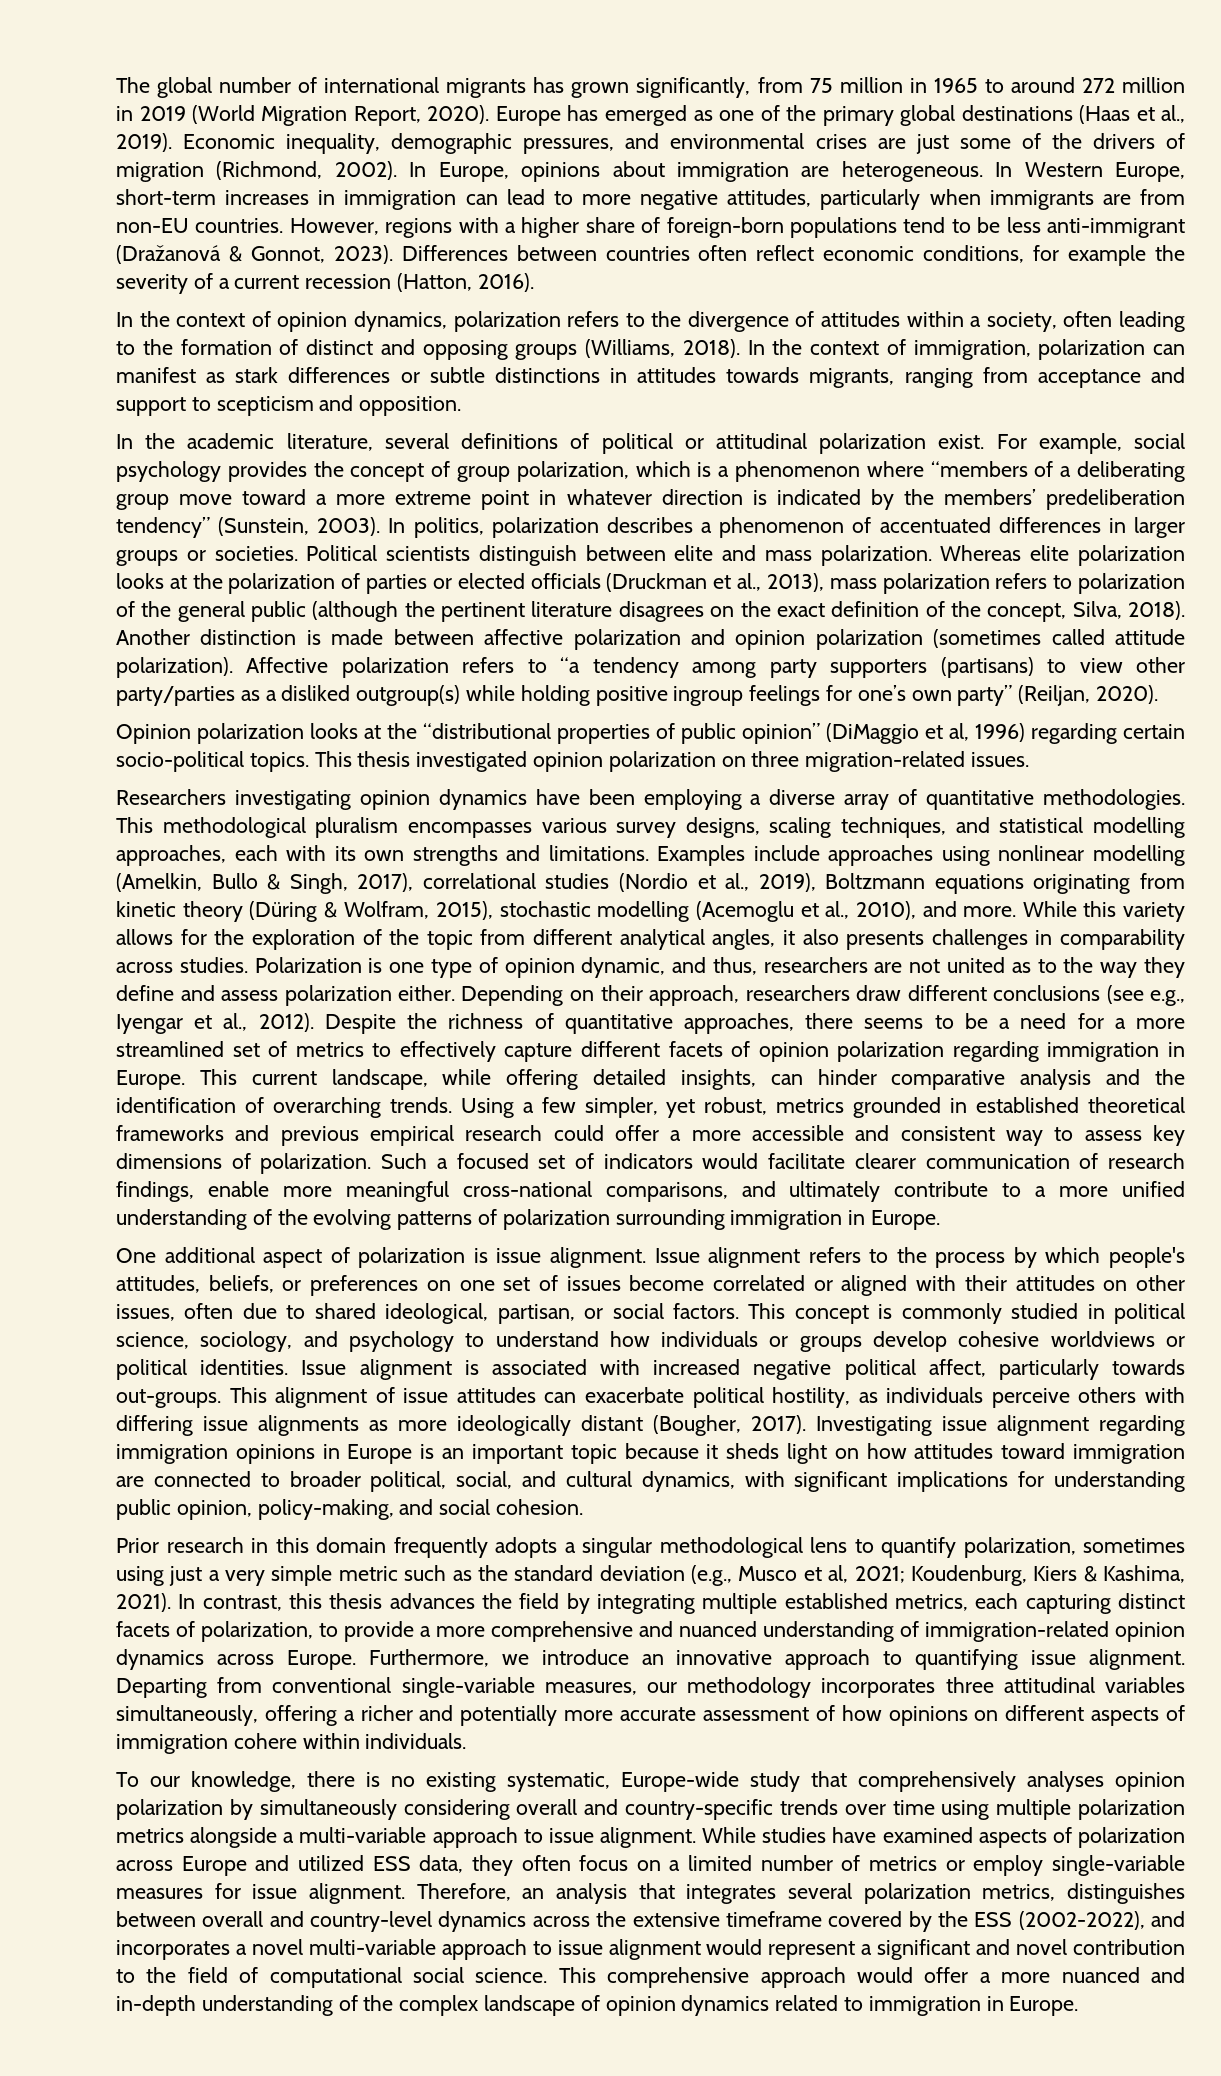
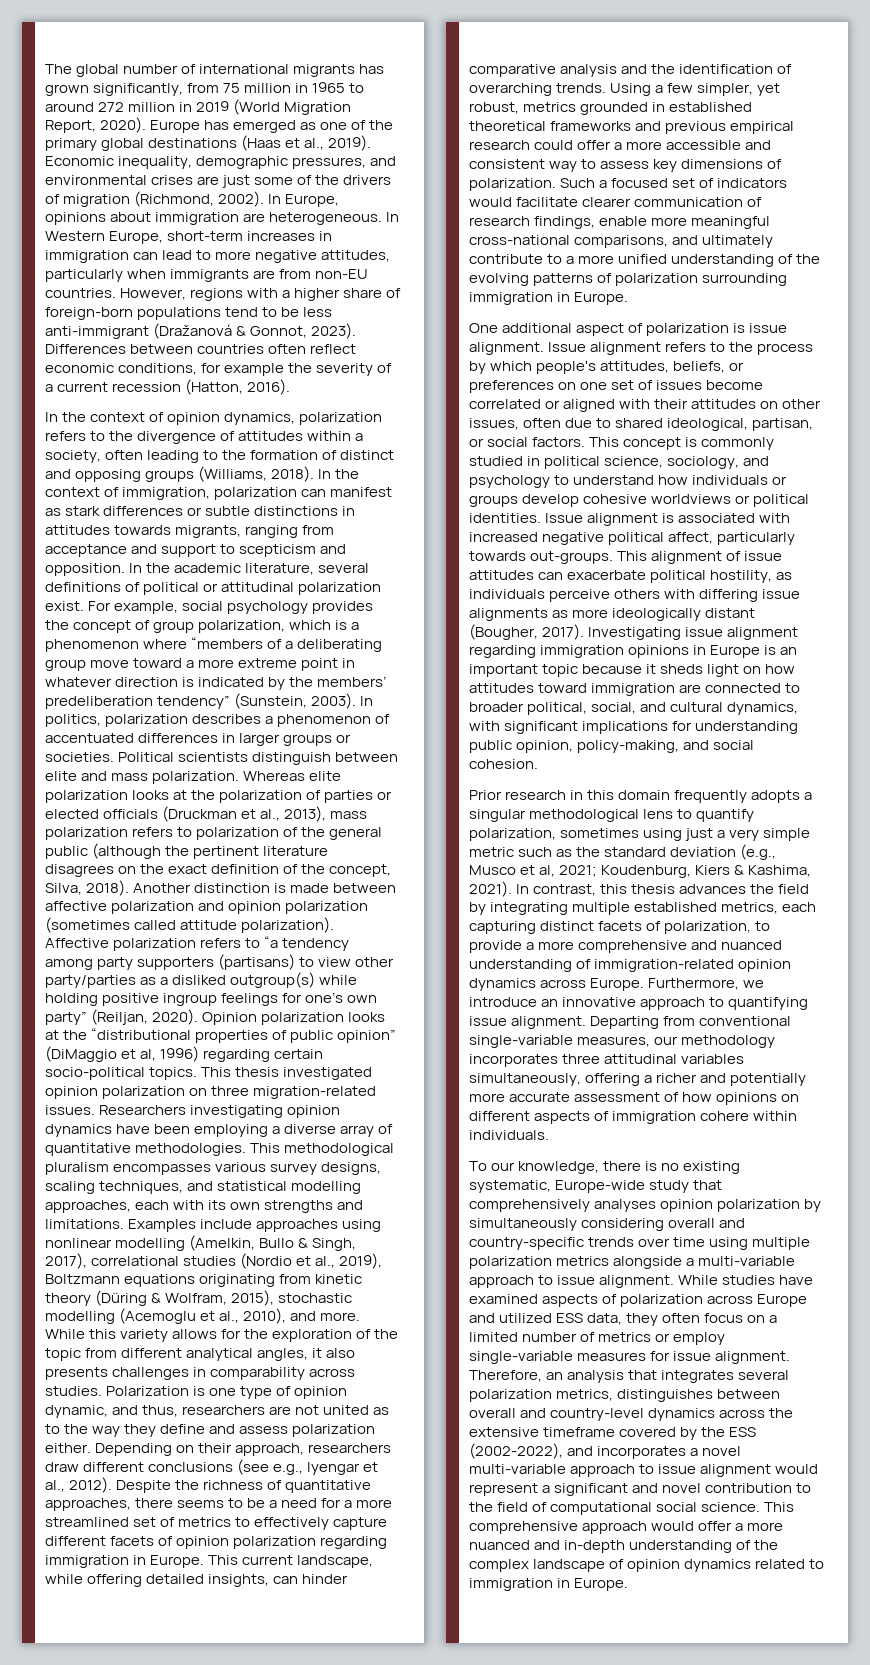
(462, 406) // -> (125, 569) none
(1159, 694) // -> (199, 1017) none
(1030, 759) // -> (95, 1110) none

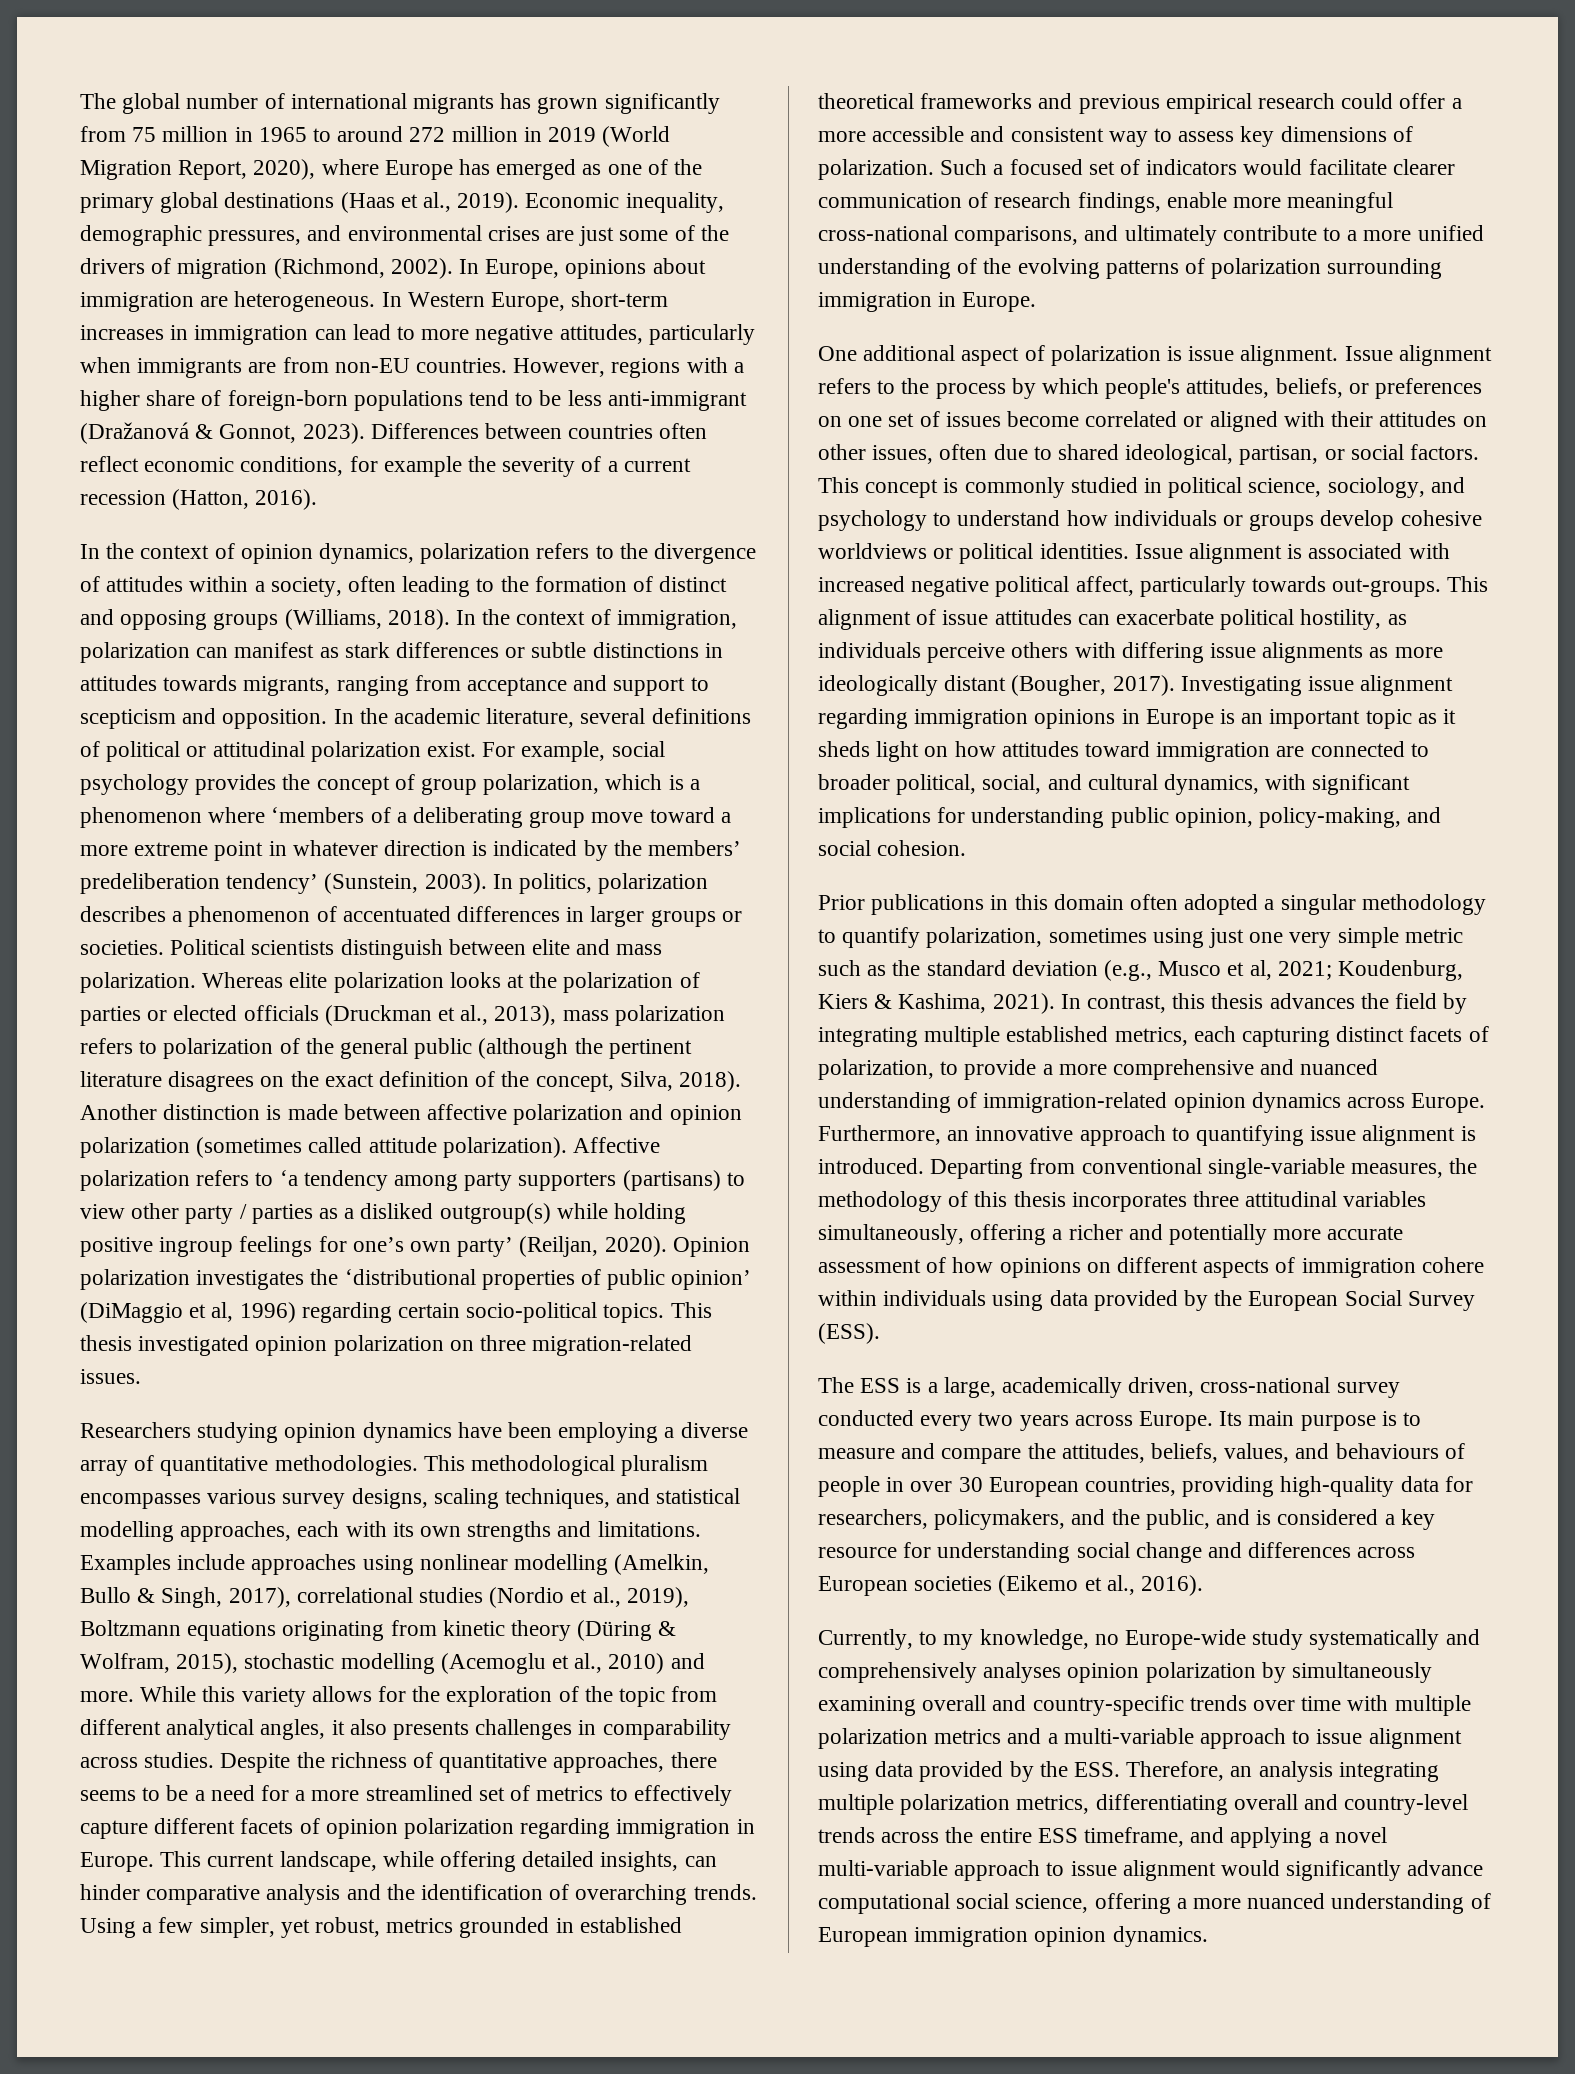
[93,83,184,96] significantly, -> [604,93,720,114] significantly
[100,117,147,133] 2020). -> [253,159,379,180] 2020), where
[191,637,264,649] “members -> [271,807,365,823] ‘members
[157,695,231,709] tendency” -> [226,873,319,894] tendency’
[264,936,279,948] “a -> [279,1170,298,1186] ‘a
[45,975,136,988] party/parties -> [185,1204,313,1224] party / parties
[45,1011,87,1025] party” -> [457,1237,514,1257] party’
[348,1012,386,1022] [45,1028,192,1040] looks at the “distributional -> [196,1269,476,1290] investigates the ‘distributional
[337,1029,397,1043] opinion” -> [671,1270,752,1290] opinion’
[99,1105,284,1118] Researchers investigating -> [80,1422,279,1443] // Researchers studying
[243,1308,287,1324] 2010), -> [608,1653,665,1674] 2010)
[106,1386,348,1399] [45,1405,390,1418] [45,1424,376,1437] [45,1443,392,1456] [45,1459,379,1475] [45,1477,113,1493] Polarization is one type of opinion dynamic, and thus, researchers are not united as to the way they define and assess polarization either. Depending on their approach, researchers draw different conclusions (see e.g., Iyengar et al., 2012). -> (215, 1760) none
[582,664,643,674] because -> [1417,713,1437,724] as
[505,790,567,800] research -> [871,894,985,915] publications
[674,790,813,803] [469,809,674,822] frequently adopts a singular methodological lens -> [1130,894,1486,915] often adopted a singular methodology
[717,830,726,838] a -> [1249,932,1284,943] one
[743,980,765,988] [469,997,537,1007] we introduce -> (941, 1135) none
[511,1016,587,1029] alignment. -> [1362,1125,1476,1146] [818,1158,924,1174] alignment is introduced.
[654,1035,776,1048] our methodology -> [1449,1158,1478,1174] [818,1191,1066,1212] the methodology of this thesis
[469,1130,549,1140] [469,1161,741,1174] [469,1180,723,1193] individuals. // To our knowledge, there is no existing systematic, Europe-wide study that -> [883,1290,1475,1311] [818,1323,880,1344] [818,1377,1400,1398] [818,1410,1422,1431] [818,1443,1465,1464] [818,1476,1473,1497] [818,1509,1435,1530] [818,1542,1416,1563] [818,1575,1204,1596] [818,1629,1480,1650] individuals using data provided by the European Social Survey (ESS). // The ESS is a large, academically driven, cross-national survey conducted every two years across Europe. Its main purpose is to measure and compare the attitudes, beliefs, values, and behaviours of people in over 30 European countries, providing high-quality data for researchers, policymakers, and the public, and is considered a key resource for understanding social change and differences across European societies (Eikemo et al., 2016). // Currently, to my knowledge, no Europe-wide study systematically and
[581,1218,665,1231] considering -> [818,1696,916,1716] examining
[709,1237,749,1250] using -> [1347,1695,1389,1711] with
[613,1256,683,1269] alongside -> [1007,1728,1042,1744] and
[599,1275,814,1288] [469,1294,808,1307] [469,1313,778,1326] [469,1332,726,1345] [469,1351,791,1364] [469,1370,790,1383] [469,1389,781,1402] alignment. While studies have examined aspects of polarization across Europe and utilized ESS data, they often focus on a limited number of metrics or employ single-variable measures for issue alignment. Therefore, an analysis that integrates several polarization metrics, distinguishes between -> [1368,1728,1462,1749] [818,1761,1439,1782] [818,1794,1228,1815] alignment using data provided by the ESS. Therefore, an analysis integrating multiple polarization metrics, differentiating
[648,1408,716,1421] dynamics -> [818,1827,875,1843] trends
[469,1427,757,1440] [469,1443,687,1459] extensive timeframe covered by the ESS (2002-2022), and incorporates -> [979,1827,1313,1848] entire ESS timeframe, and applying
[469,1483,812,1496] [469,1502,795,1515] [469,1521,784,1534] [469,1540,779,1553] [469,1559,825,1572] [469,1578,629,1591] represent a significant and novel contribution to the field of computational social science. This comprehensive approach would offer a more nuanced and in-depth understanding of the complex landscape of opinion dynamics related to immigration in Europe. -> [1286,1860,1484,1881] [818,1893,1491,1914] [818,1926,1208,1947] significantly advance computational social science, offering a more nuanced understanding of European immigration opinion dynamics.

